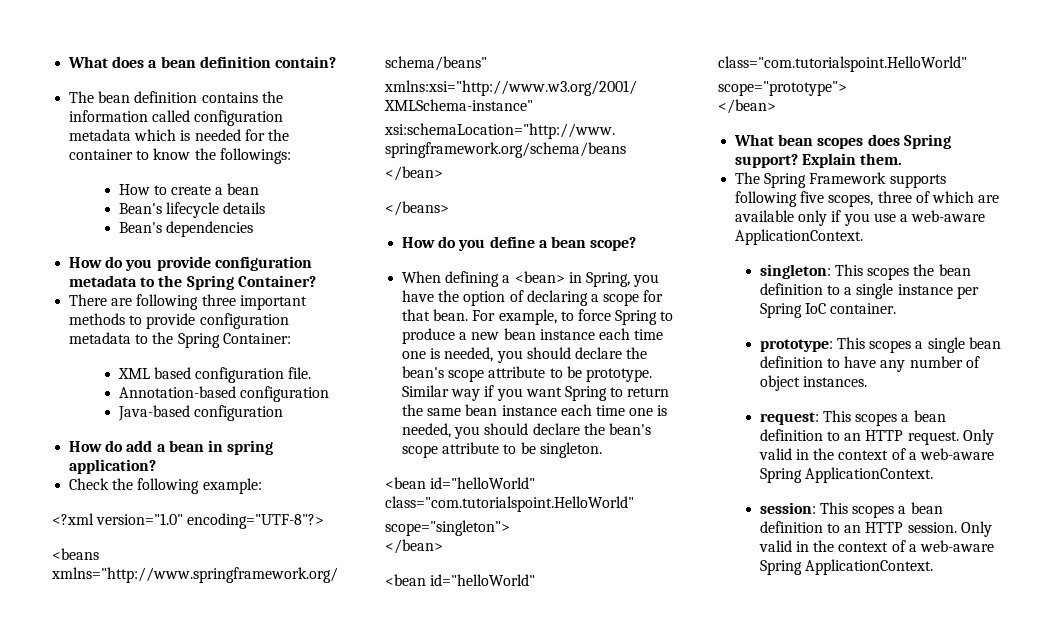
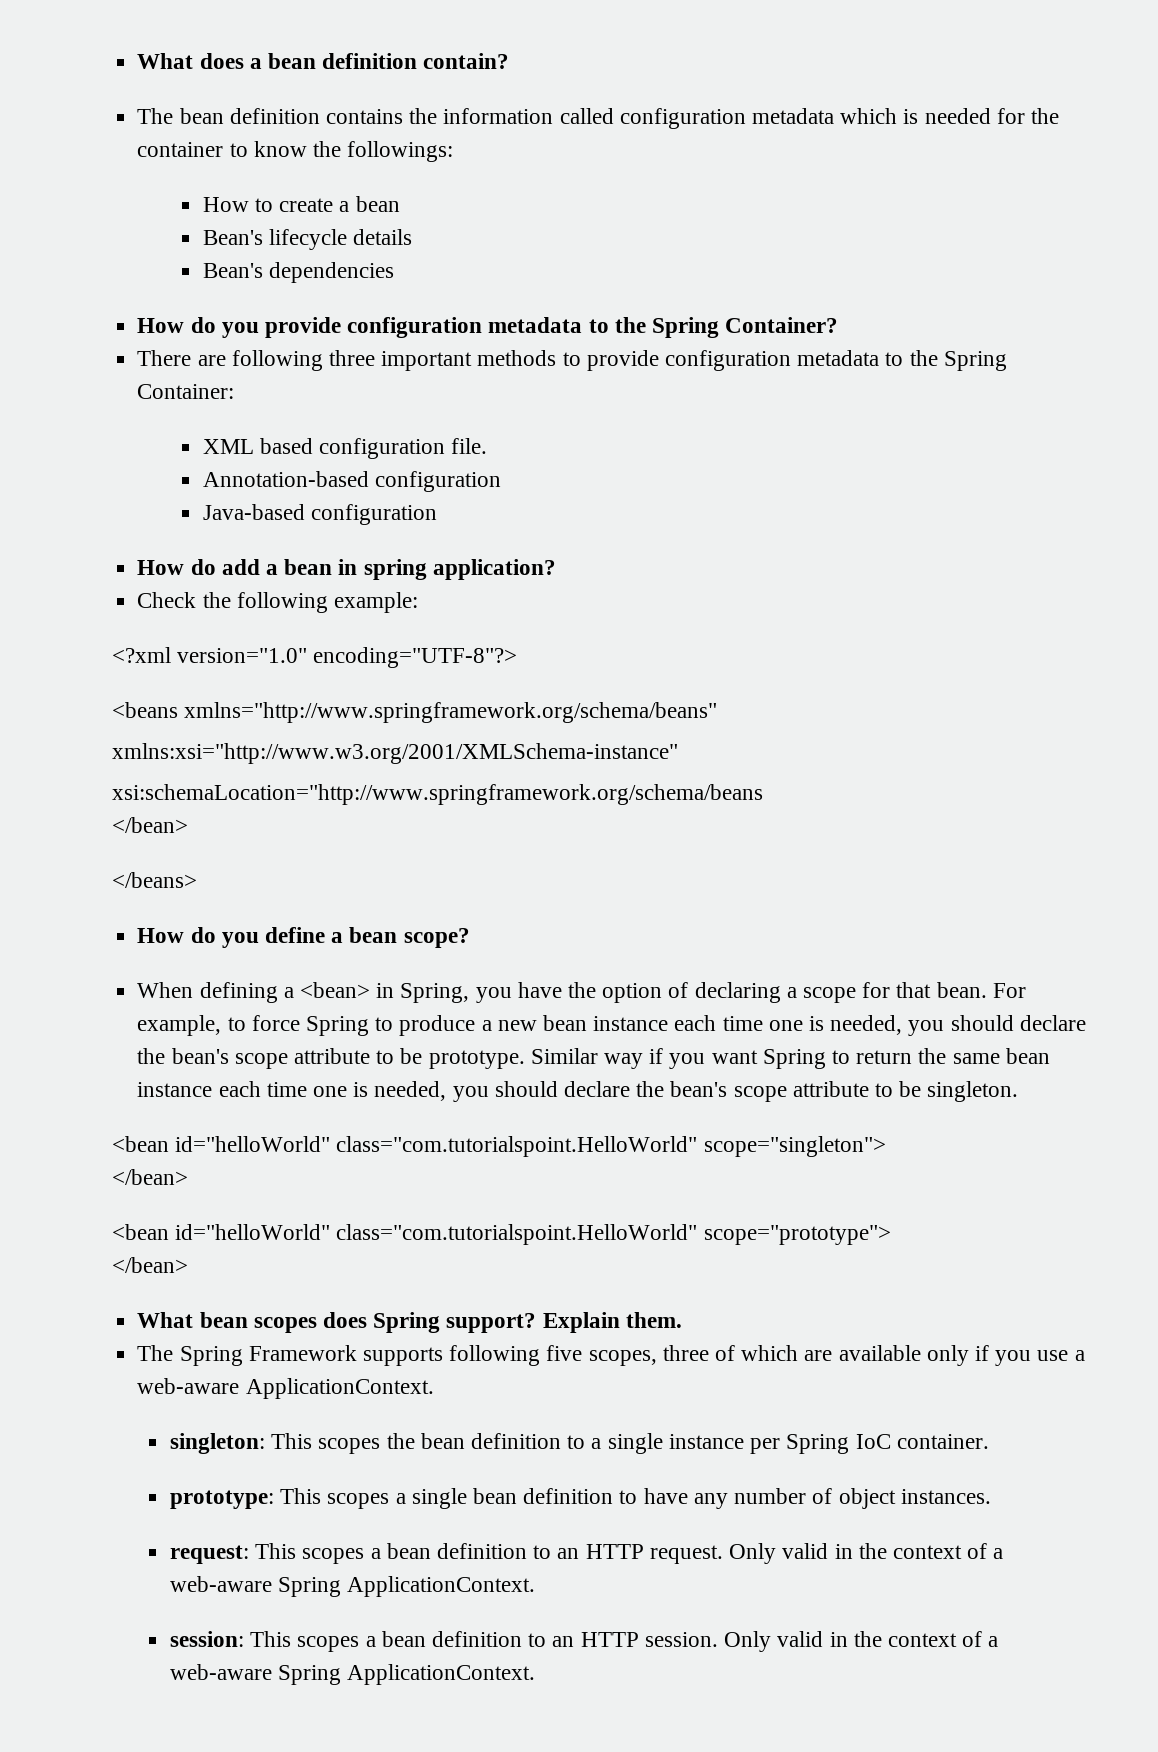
(634, 504) // -> (698, 1146) none
(967, 64) // -> (698, 1234) none

